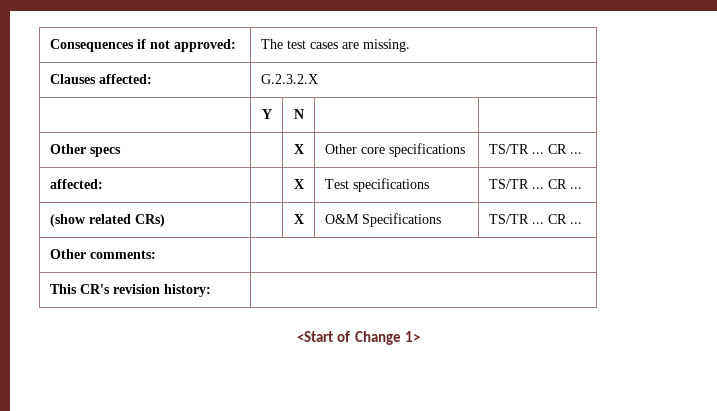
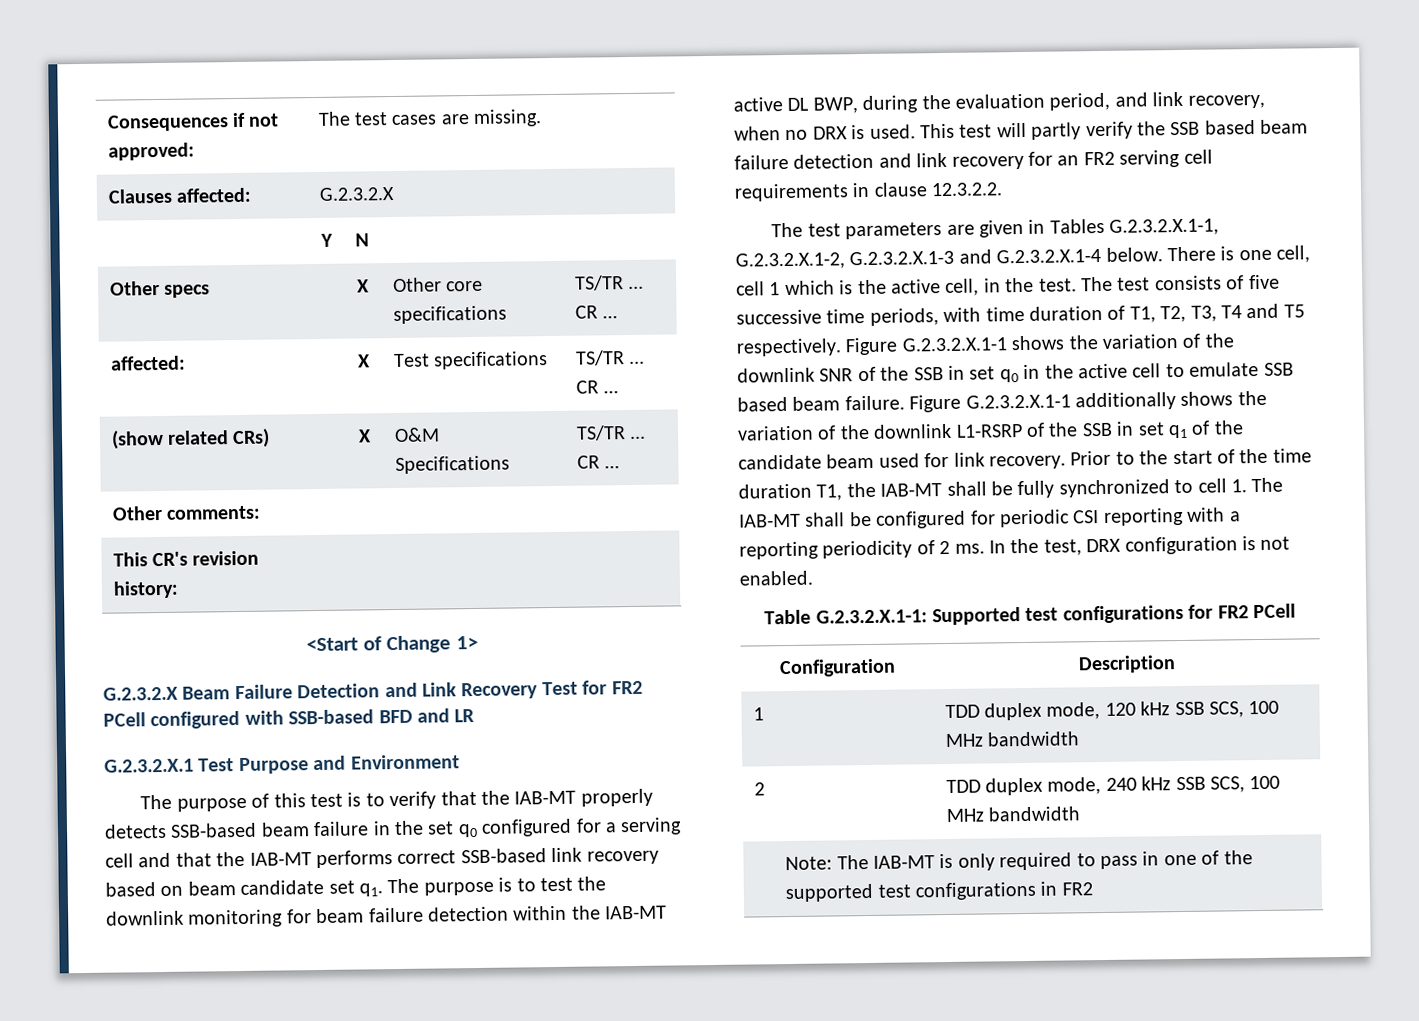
(420, 336) none -> [103,680,643,701] [103,708,476,730] [104,754,460,775] [140,788,653,812] [104,817,683,839] [105,847,659,869] [105,876,607,897] [106,905,668,928] [733,91,1265,114] [734,119,1309,141] [734,149,1213,170] [734,182,1004,202] [771,218,1220,240] [735,245,1311,270] [736,274,1280,296] [736,303,1305,326] [736,333,1234,357] [737,361,1294,383] [737,390,1267,413] [737,420,1244,441] [738,448,1312,470] [738,477,1284,501] [739,507,1241,529] [739,536,1291,560] [739,570,813,586] [764,603,1296,626] [779,658,896,678] [1077,655,1176,674] [752,707,764,721] [944,700,1280,721] [944,731,1081,748] [753,782,765,796] [945,775,1281,796] [945,806,1081,823] [785,850,1253,871] [785,881,1093,903] // G.2.3.2.X Beam Failure Detection and Link Recovery Test for FR2 PCell configured with SSB-based BFD and LR // G.2.3.2.X.1 Test Purpose and Environment // The purpose of this test is to verify that the IAB-MT properly detects SSB-based beam failure in the set q0 configured for a serving cell and that the IAB-MT performs correct SSB-based link recovery based on beam candidate set q1. The purpose is to test the downlink monitoring for beam failure detection within the IAB-MT active DL BWP, during the evaluation period, and link recovery, when no DRX is used. This test will partly verify the SSB based beam failure detection and link recovery for an FR2 serving cell requirements in clause 12.3.2.2. // The test parameters are given in Tables G.2.3.2.X.1-1, G.2.3.2.X.1-2, G.2.3.2.X.1-3 and G.2.3.2.X.1-4 below. There is one cell, cell 1 which is the active cell, in the test. The test consists of five successive time periods, with time duration of T1, T2, T3, T4 and T5 respectively. Figure G.2.3.2.X.1-1 shows the variation of the downlink SNR of the SSB in set q0 in the active cell to emulate SSB based beam failure. Figure G.2.3.2.X.1-1 additionally shows the variation of the downlink L1-RSRP of the SSB in set q1 of the candidate beam used for link recovery. Prior to the start of the time duration T1, the IAB-MT shall be fully synchronized to cell 1. The IAB-MT shall be configured for periodic CSI reporting with a reporting periodicity of 2 ms. In the test, DRX configuration is not enabled. // Table G.2.3.2.X.1-1: Supported test configurations for FR2 PCell // Configuration | Description // 1 | TDD duplex mode, 120 kHz SSB SCS, 100 MHz bandwidth // 2 | TDD duplex mode, 240 kHz SSB SCS, 100 MHz bandwidth // Note: The IAB-MT is only required to pass in one of the supported test configurations in FR2

